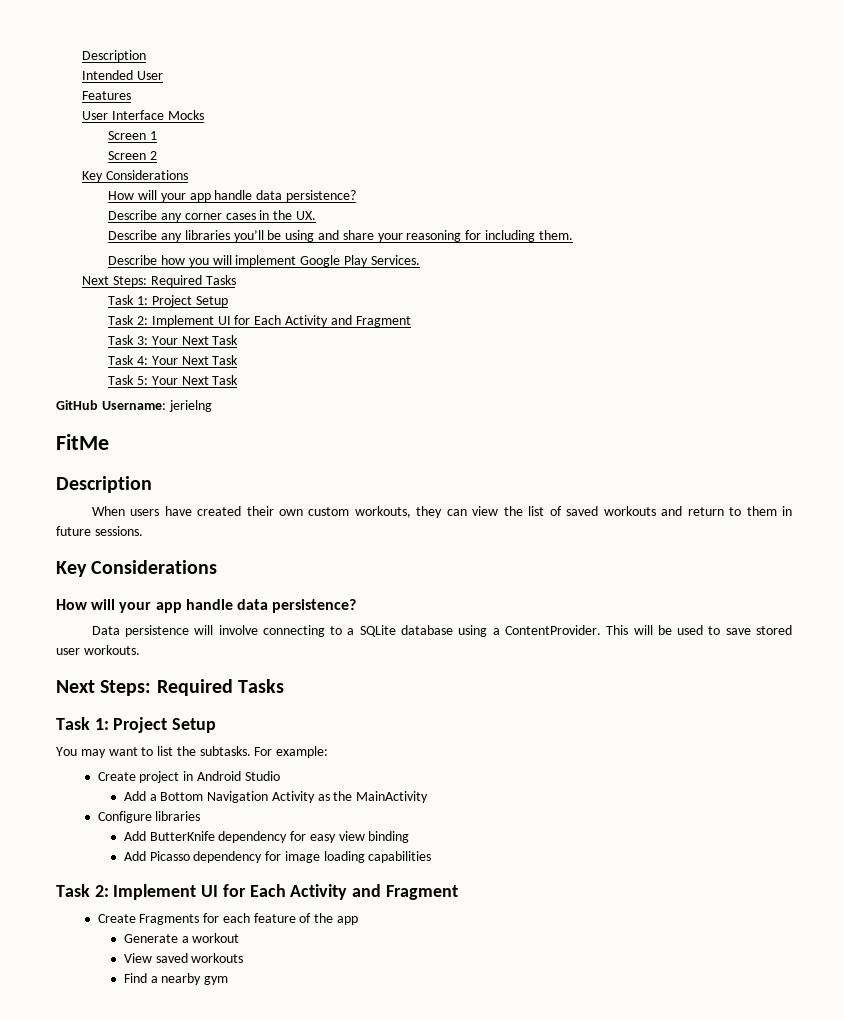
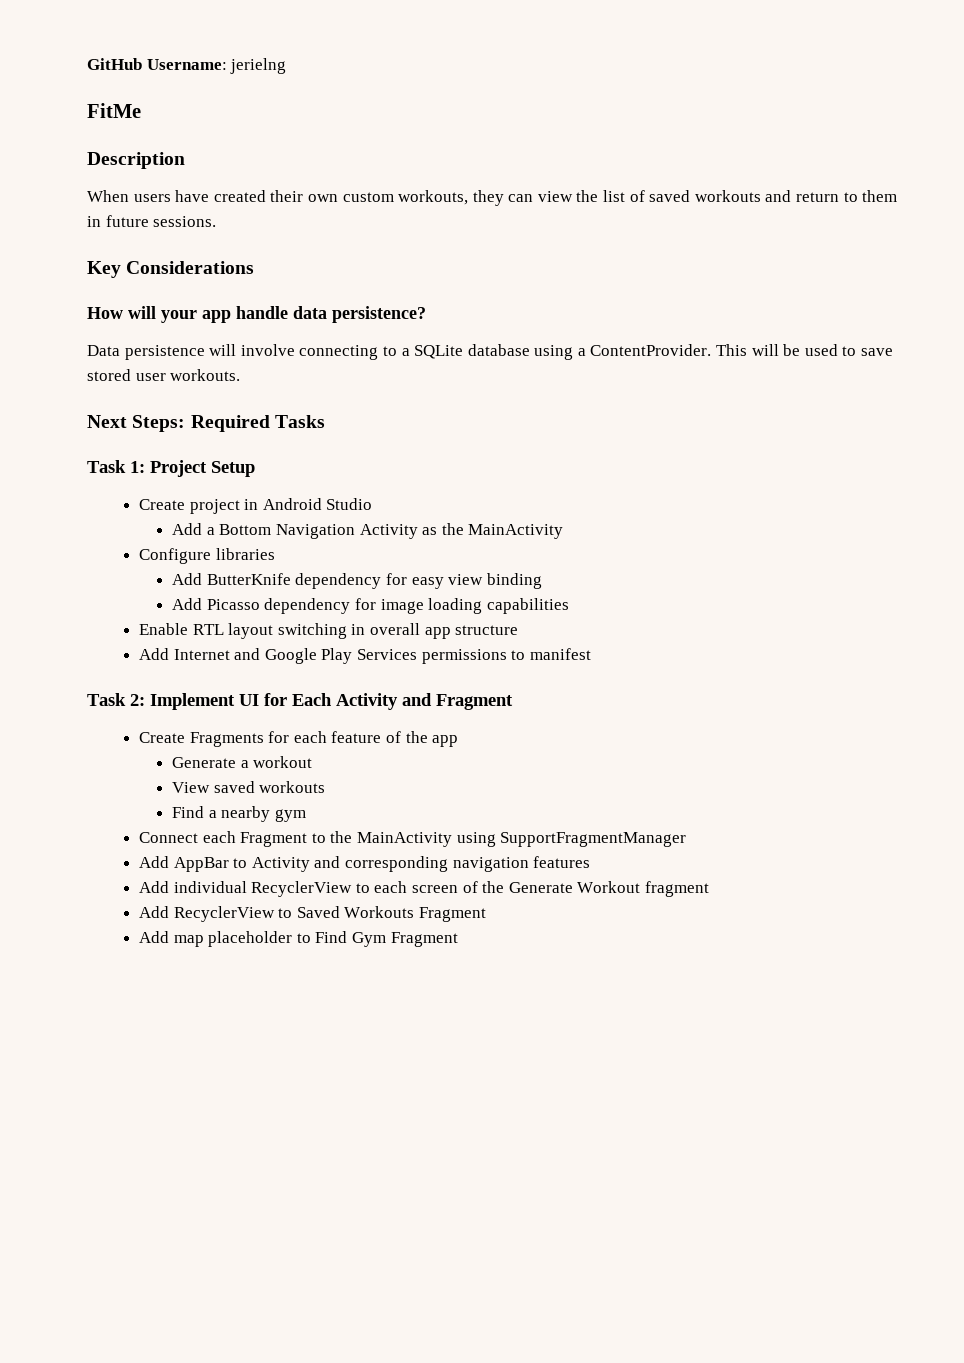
[82,50,147,62] [82,70,163,80] [82,91,132,100] [82,110,204,120] [108,131,158,140] [108,151,158,160] [82,170,188,182] [108,190,356,202] [108,210,316,222] [108,230,573,242] [108,255,420,267] [82,275,236,287] [108,295,228,307] [108,315,411,327] [108,335,239,345] [108,355,239,365] [108,375,239,385] Description // Intended User // Features // User Interface Mocks // Screen 1 // Screen 2 // Key Considerations // How will your app handle data persistence? // Describe any corner cases in the UX. // Describe any libraries you’ll be using and share your reasoning for including them. // Describe how you will implement Google Play Services. // Next Steps: Required Tasks // Task 1: Project Setup // Task 2: Implement UI for Each Activity and Fragment // Task 3: Your Next Task // Task 4: Your Next Task // Task 5: Your Next Task // -> (87, 64) none
[56,746,329,758] // You may want to list the subtasks. For example: -> (255, 469) none
(432, 857) none -> [138,623,519,639] [138,648,591,664] // Enable RTL layout switching in overall app structure // Add Internet and Google Play Services permissions to manifest
(229, 980) none -> [138,831,687,847] [138,856,591,872] [138,881,709,897] [138,906,486,922] [138,931,458,947] // Connect each Fragment to the MainActivity using SupportFragmentManager // Add AppBar to Activity and corresponding navigation features // Add individual RecyclerView to each screen of the Generate Workout fragment // Add RecyclerView to Saved Workouts Fragment // Add map placeholder to Find Gym Fragment

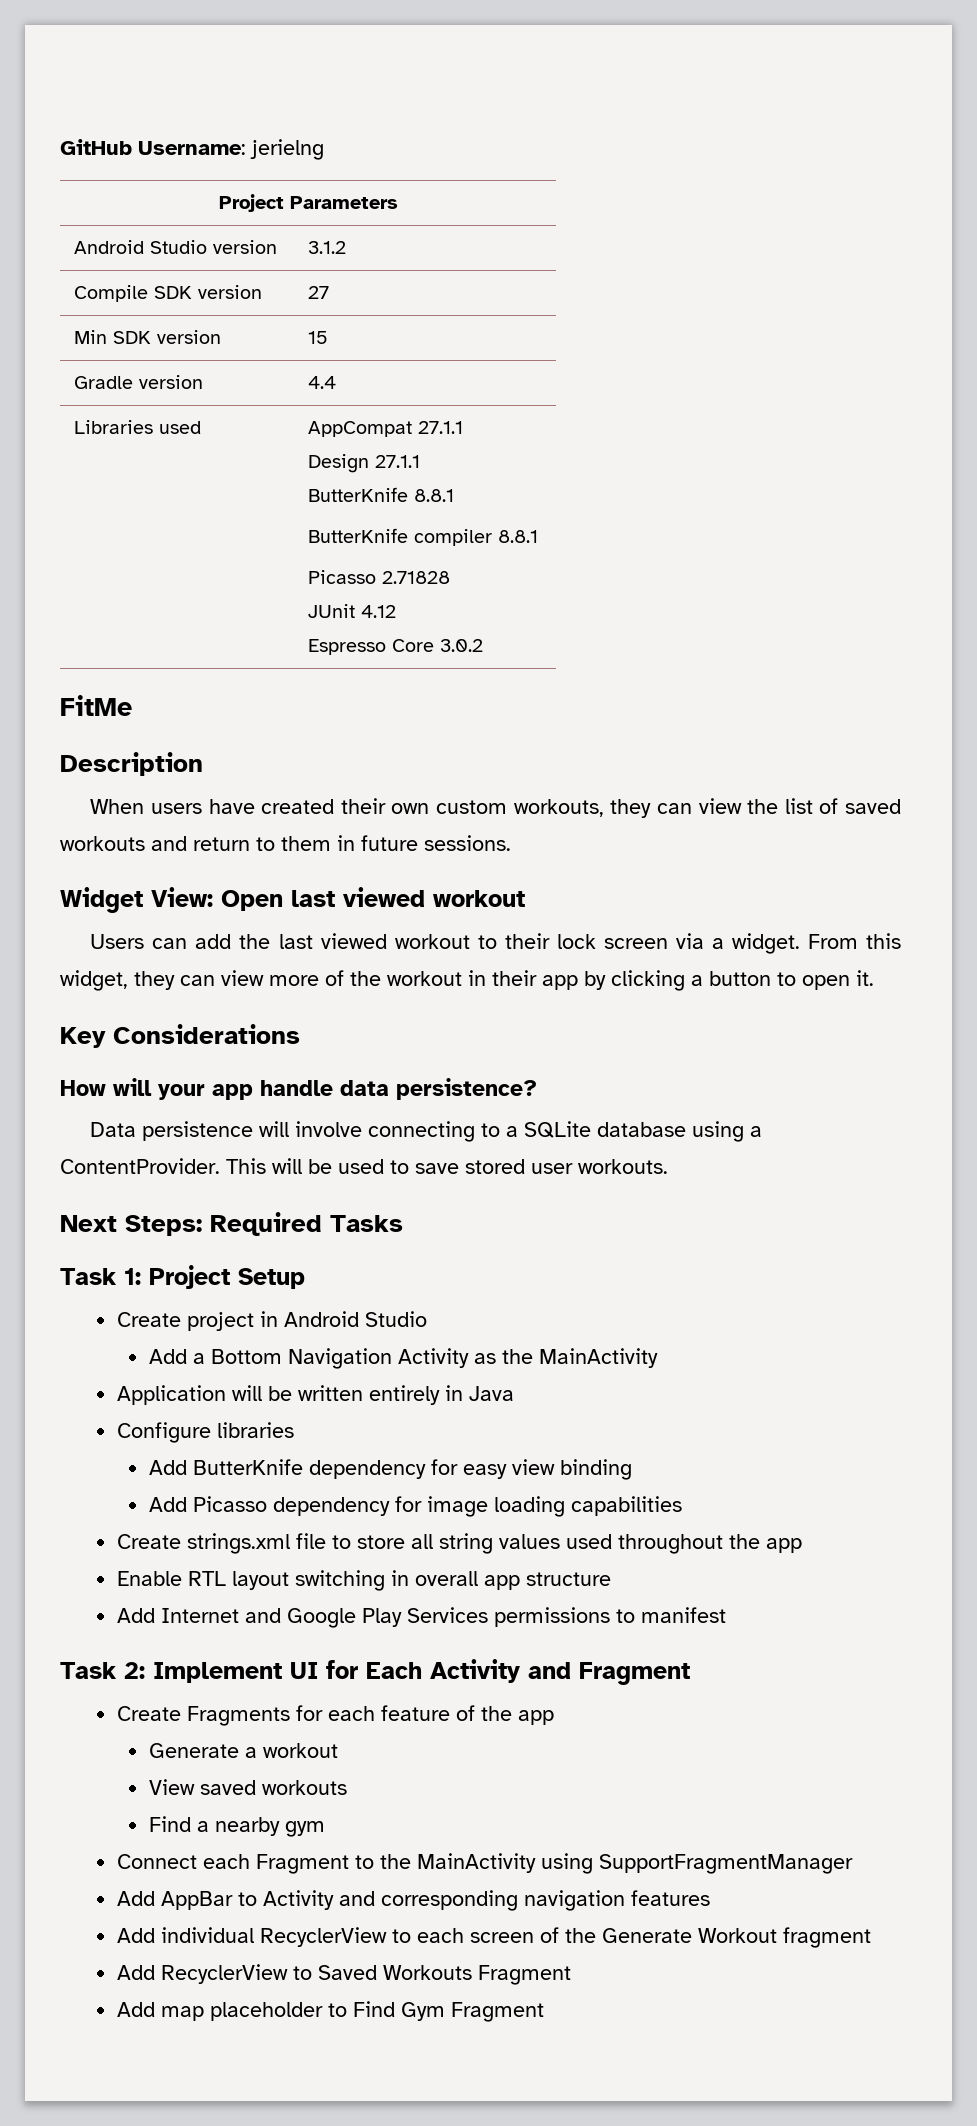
(287, 66) none -> [218,194,398,212] [74,240,278,254] [308,241,347,254] [74,285,263,302] [308,286,330,299] [74,330,222,344] [308,331,329,344] [74,375,204,389] [308,376,337,389] [74,420,202,434] [308,421,464,437] [308,454,421,473] [308,487,455,502] [308,528,539,546] [308,570,451,584] [308,604,397,618] [308,639,484,655] // Project Parameters // Android Studio version | 3.1.2 // Compile SDK version | 27 // Min SDK version | 15 // Gradle version | 4.4 // Libraries used | AppCompat 27.1.1 // Design 27.1.1 // ButterKnife 8.8.1 // ButterKnife compiler 8.8.1 // Picasso 2.71828 // JUnit 4.12 // Espresso Core 3.0.2
(217, 221) none -> [60,887,525,913] [90,933,902,954] [60,970,874,991] // Widget View: Open last viewed workout // Users can add the last viewed workout to their lock screen via a widget. From this widget, they can view more of the workout in their app by clicking a button to open it.
(564, 531) none -> [116,1385,514,1405] // Application will be written entirely in Java
(569, 606) none -> [116,1533,802,1554] // Create strings.xml file to store all string values used throughout the app

